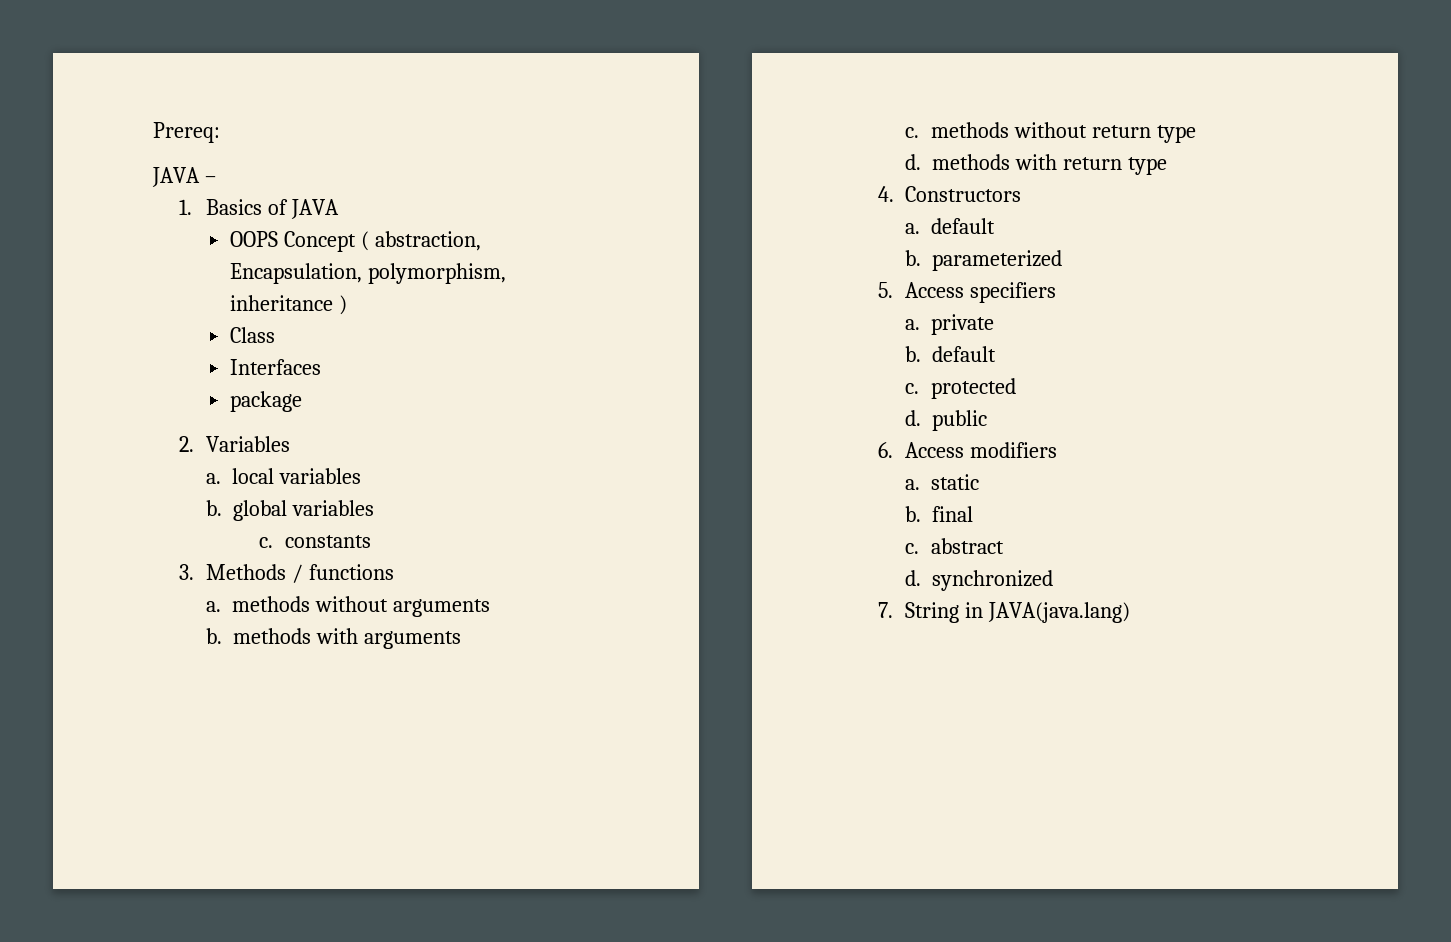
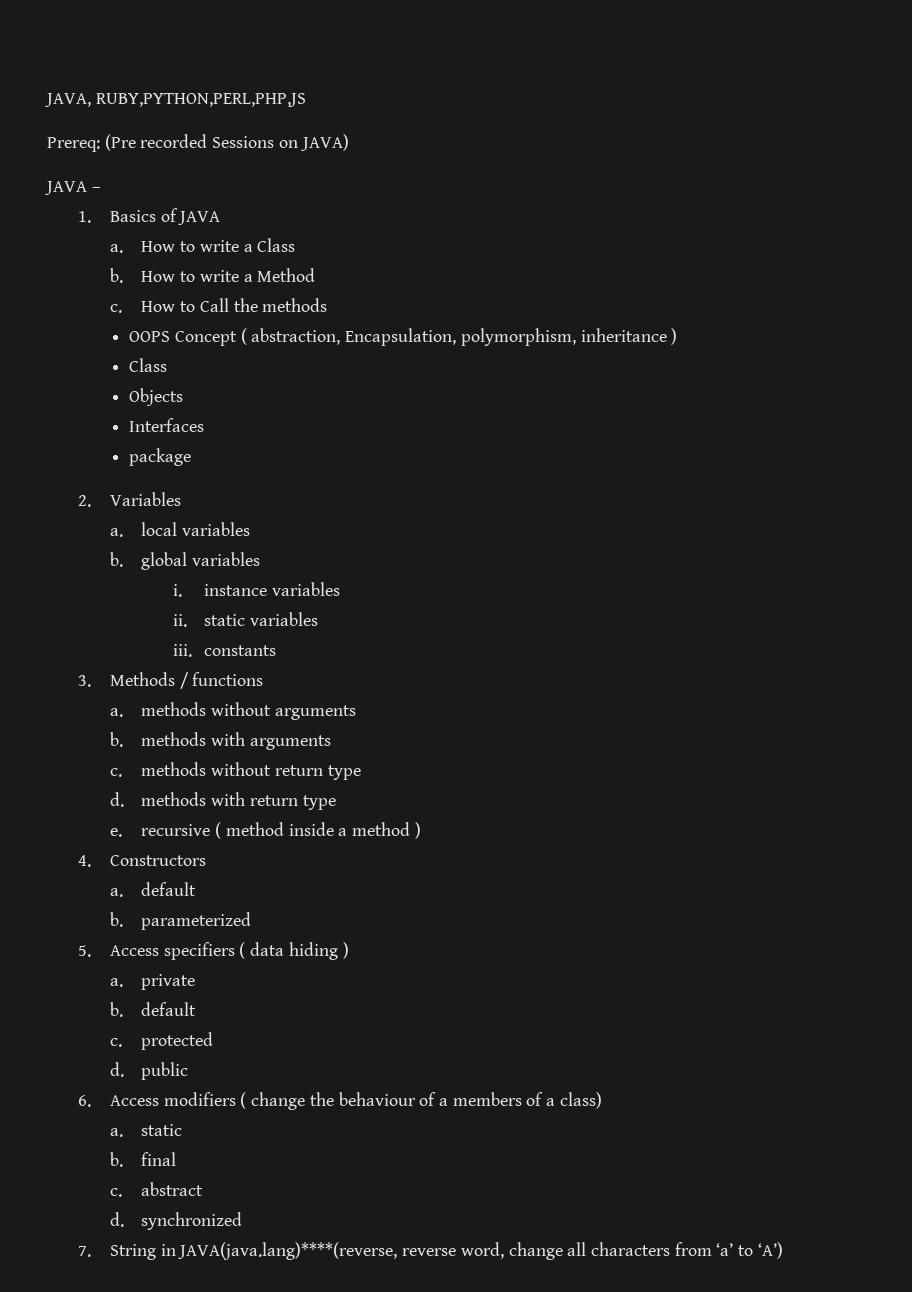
(153, 132) none -> [45,93,306,107] JAVA, RUBY,PYTHON,PERL,PHP,JS //
(220, 132) none -> [104,134,349,151] (Pre recorded Sessions on JAVA)
(339, 209) none -> [109,238,296,253] [109,268,316,283] [109,298,328,313] // a. How to write a Class // b. How to write a Method // c. How to Call the methods
(276, 335) none -> [129,388,184,406] // Objects
[258,537,273,548] c. -> [172,582,341,597] [172,612,319,627] [172,644,192,657] i. instance variables // ii. static variables // iii.
(1167, 166) none -> [109,822,421,839] // e. recursive ( method inside a method )
(1056, 292) none -> [239,942,349,960] ( data hiding )
(1057, 450) none -> [240,1092,602,1110] ( change the behaviour of a members of a class)
[987,602,1130,623] JAVA(java.lang) -> [178,1242,783,1260] JAVA(java.lang)****(reverse, reverse word, change all characters from ‘a’ to ‘A’)

